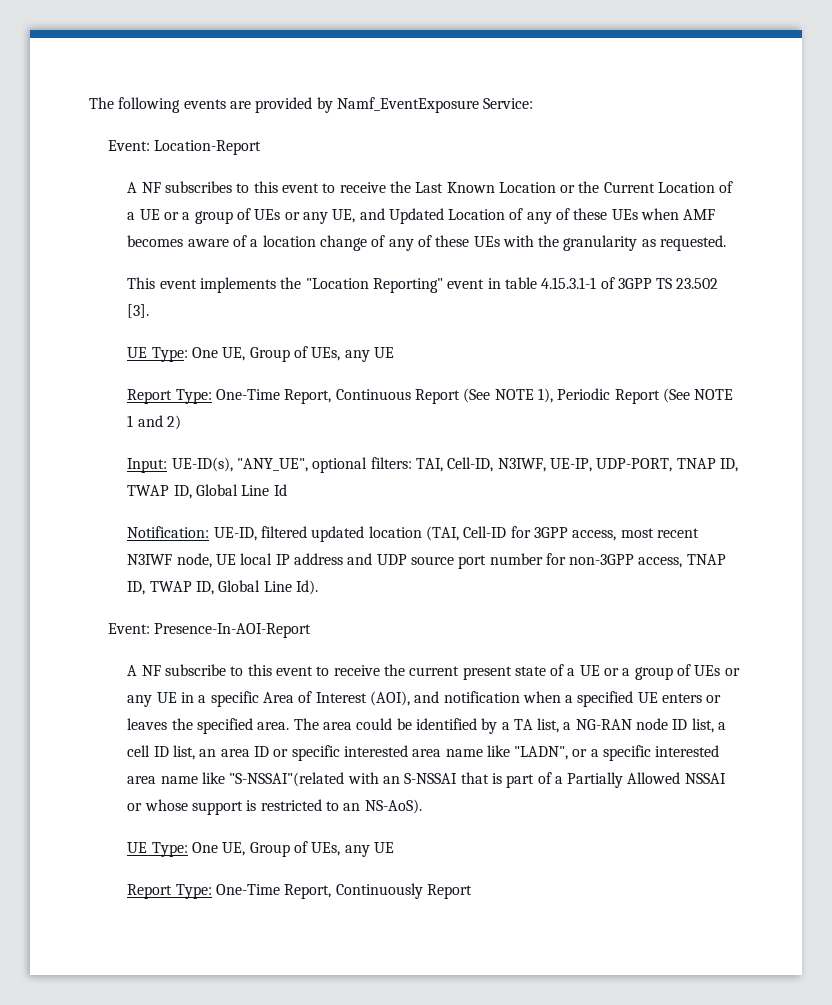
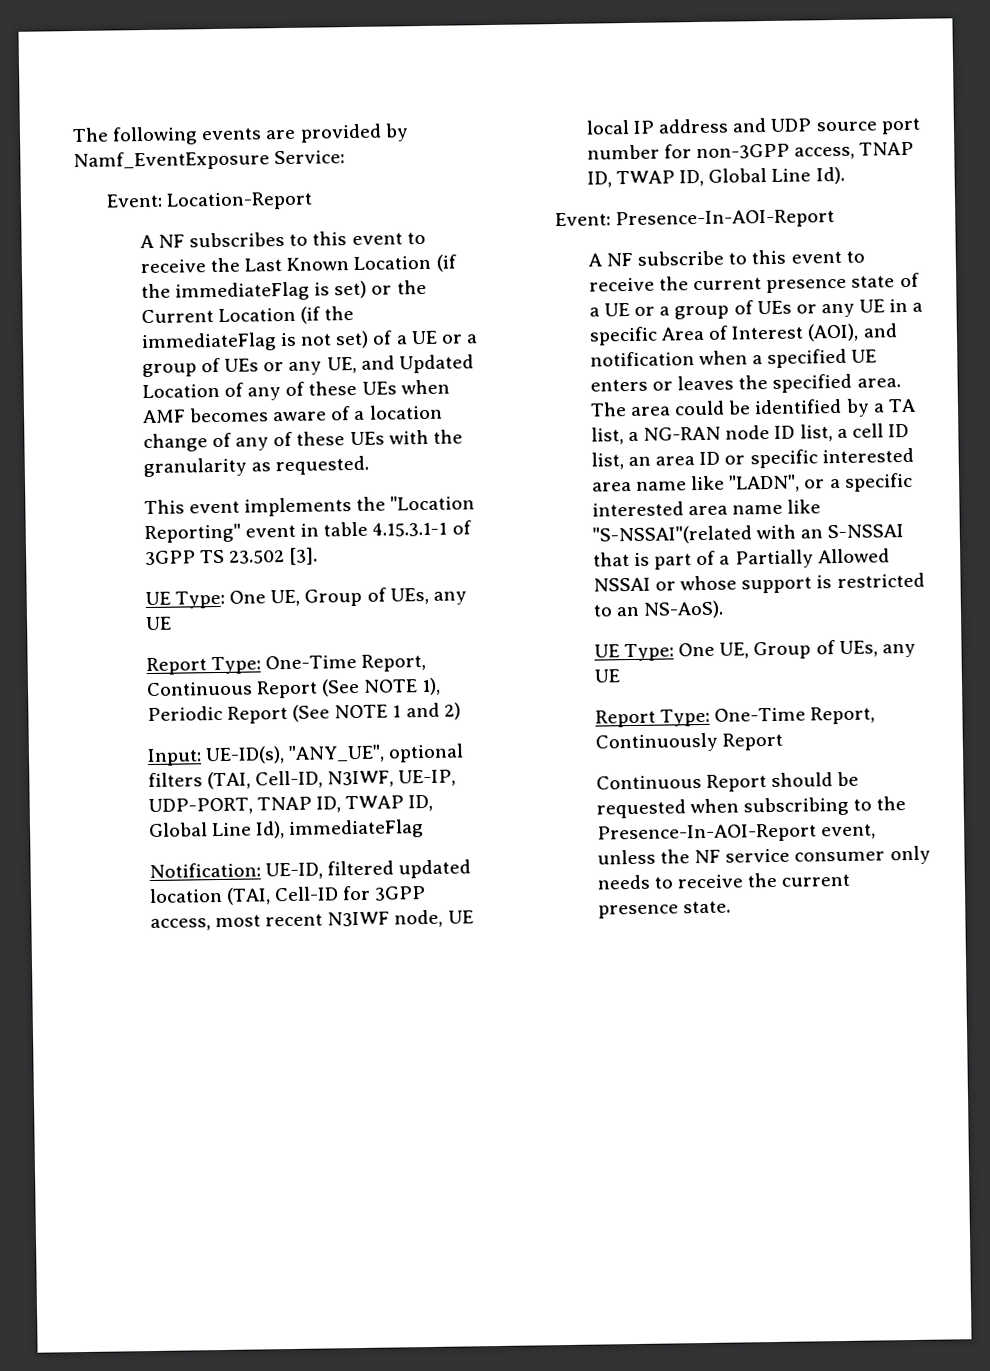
[560,181,716,193] or the Current Location -> [435,254,457,272] [140,279,427,302] [140,305,355,324] [140,330,370,353] (if the immediateFlag is set) or the Current Location (if the immediateFlag is not set)
[370,457,443,472] filters: TAI, -> [147,771,252,790] filters (TAI,
[273,484,287,496] Id -> [255,819,425,839] Id), immediateFlag
[462,666,512,680] present -> [766,278,848,294] presence
(472, 891) none -> [595,771,860,792] [595,796,907,819] [596,823,877,844] [596,845,931,865] [596,872,851,890] [597,900,732,919] // Continuous Report should be requested when subscribing to the Presence-In-AOI-Report event, unless the NF service consumer only needs to receive the current presence state.

